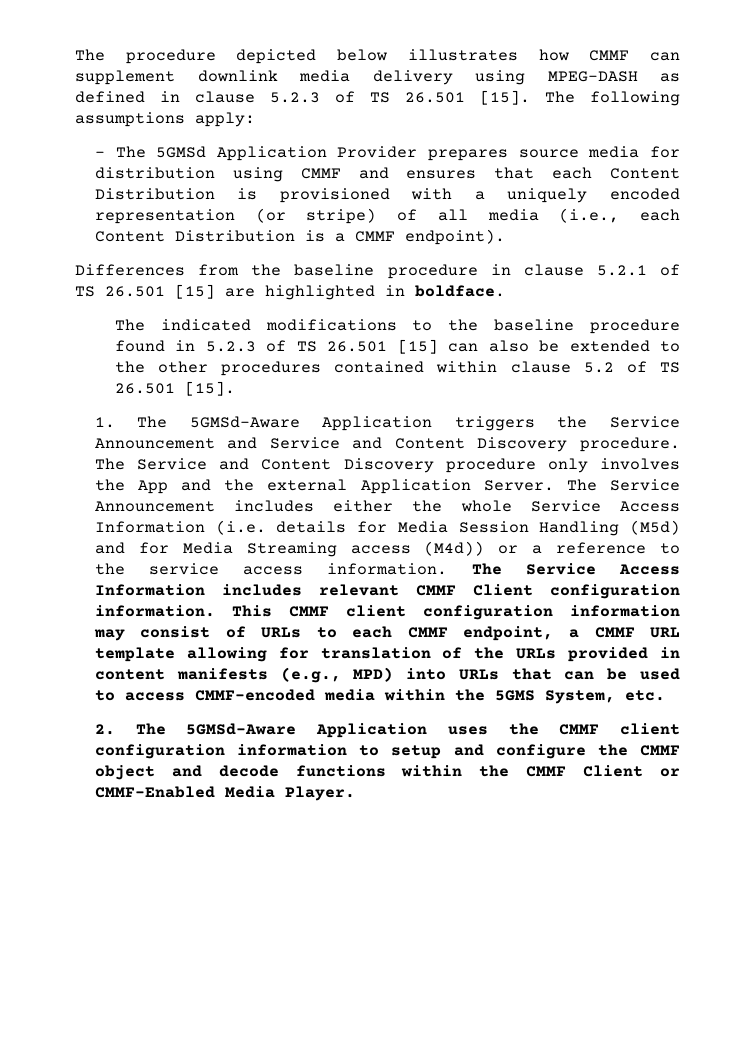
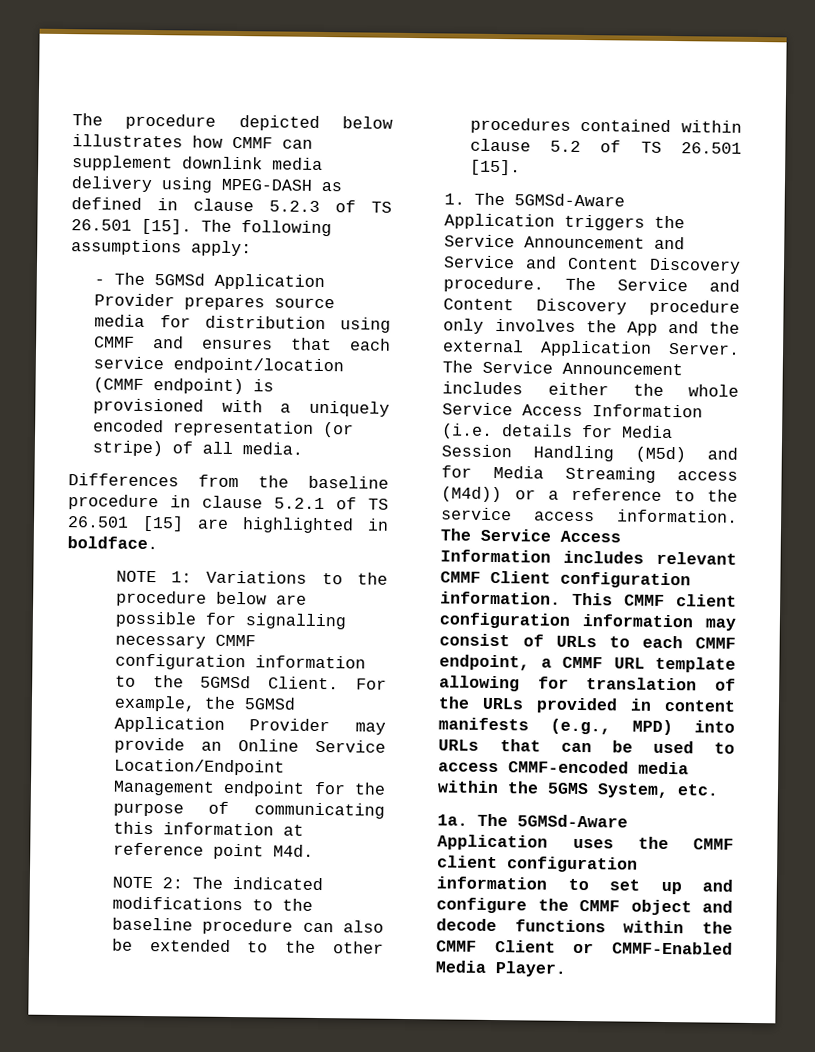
[609,168,680,179] [94,188,215,200] Content Distribution -> [93,356,345,375] [93,377,245,395] service endpoint/location (CMMF endpoint)
[487,208,680,223] [94,229,505,245] media (i.e., each Content Distribution is a CMMF endpoint). -> [242,442,304,455] media.
(505, 291) none -> [115,570,388,585] [115,590,307,607] [114,611,346,630] [114,634,256,649] [114,653,366,671] [114,675,387,690] [113,695,296,712] [113,716,387,735] [113,737,386,754] [113,758,285,776] [112,780,387,797] [112,801,385,819] [112,821,304,836] [112,842,314,860] [111,876,183,889] NOTE 1: Variations to the procedure below are possible for signalling necessary CMMF configuration information to the 5GMSd Client. For example, the 5GMSd Application Provider may provide an Online Service Location/Endpoint Management endpoint for the purpose of communicating this information at reference point M4d. // NOTE 2:
[114,339,438,354] found in 5.2.3 of TS 26.501 [15] -> (294, 926) none
[94,724,115,735] 2. -> [437,814,469,826] 1a.
[391,745,442,759] setup -> [609,879,682,895] set up

